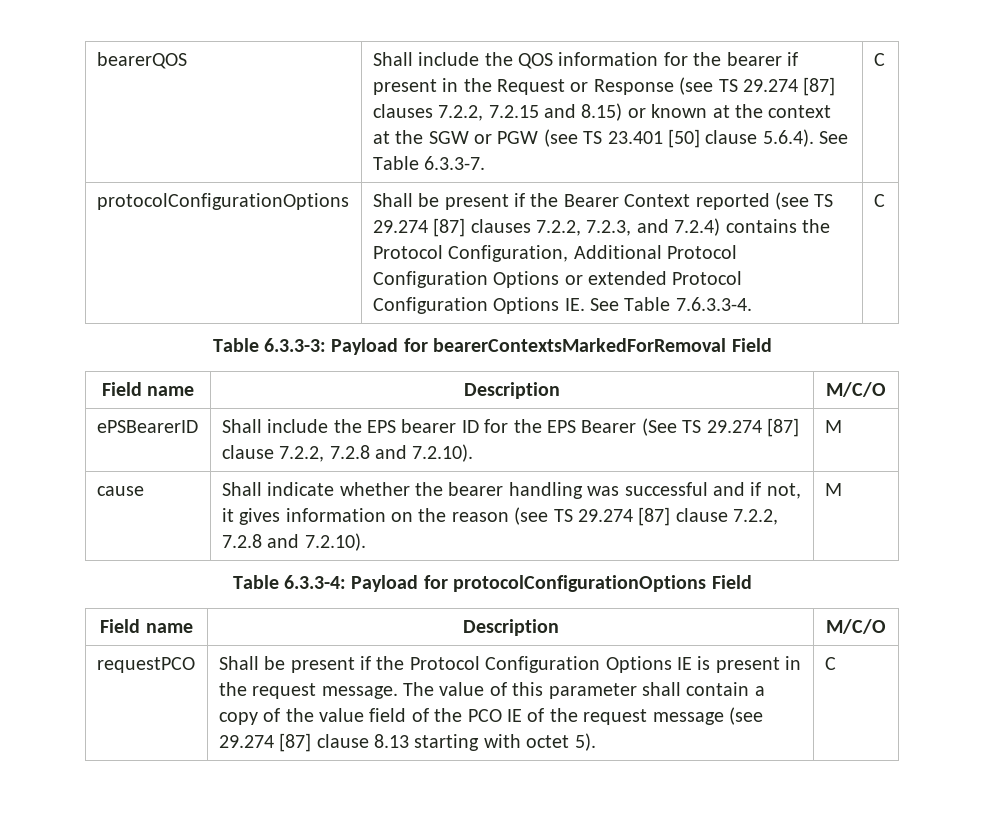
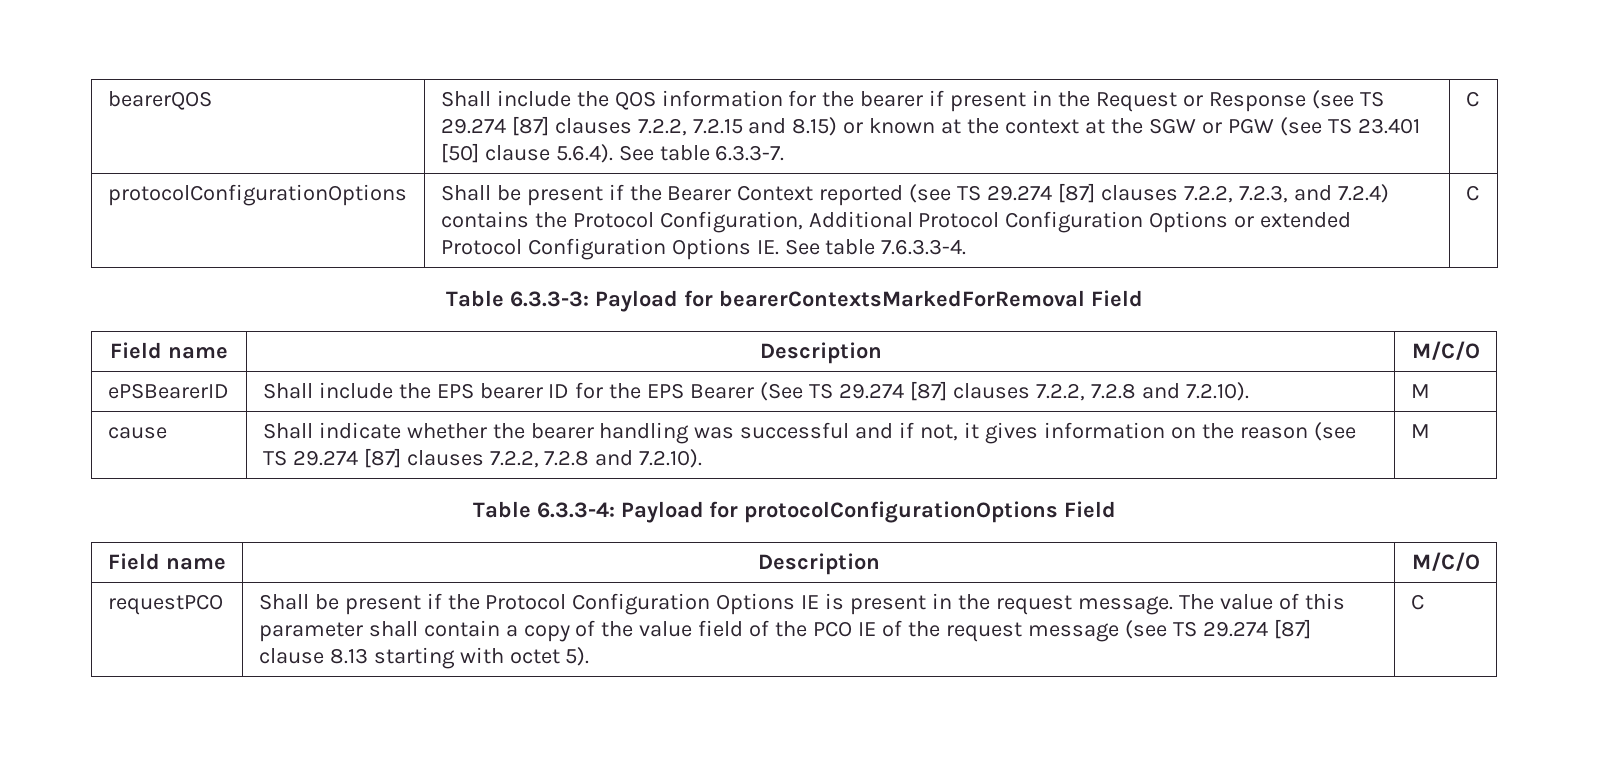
[372,156,419,170] Table -> [659,145,710,161] table
[624,297,671,311] Table -> [825,239,876,255] table
[221,445,274,459] clause -> [952,383,1030,399] clauses
[675,508,728,522] clause -> [406,450,484,466] clauses
(763, 716) none -> [1172,621,1197,637] TS

